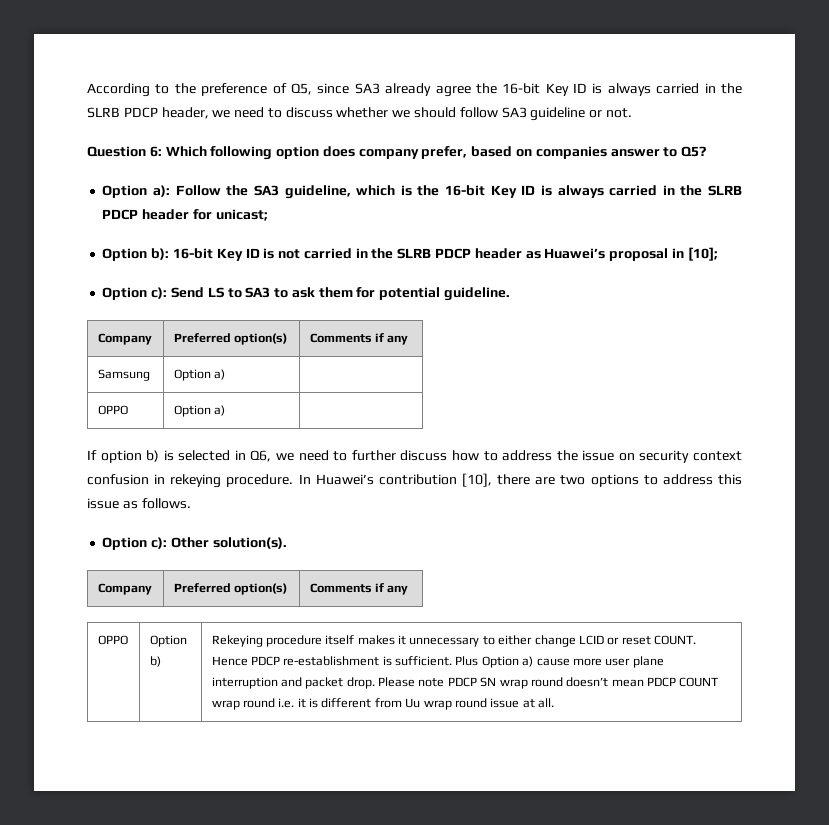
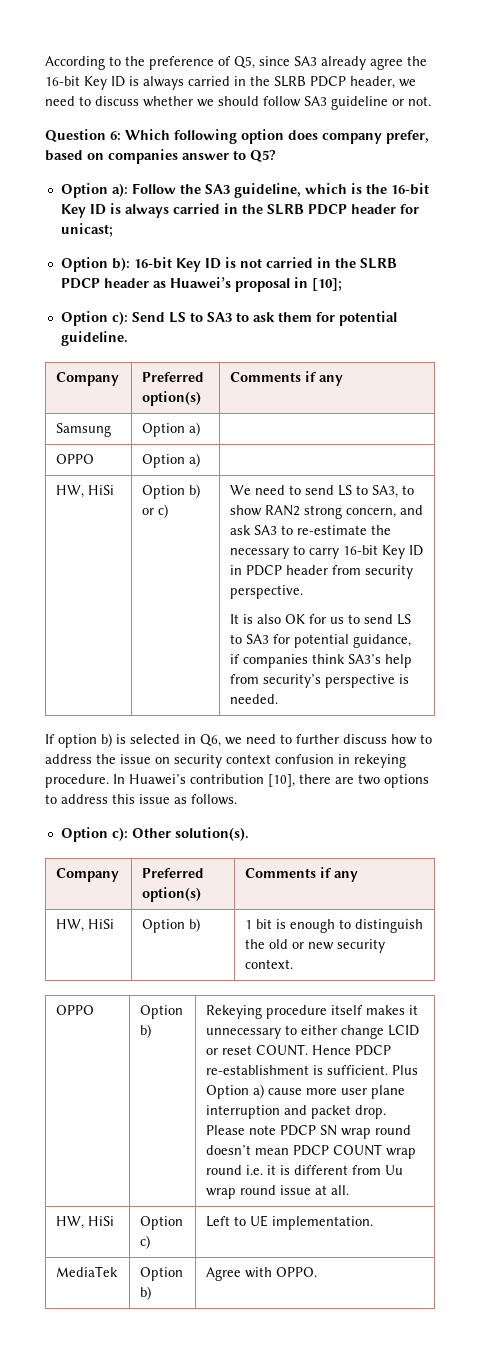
(225, 410) none -> [56,485,115,498] [142,484,201,499] [142,504,169,518] [230,485,415,498] [230,505,424,519] [230,525,392,535] [230,545,424,559] [230,565,414,579] [230,585,304,599] [230,614,412,625] [230,634,412,648] [230,654,413,668] [230,674,410,688] [230,694,279,704] // HW, HiSi | Option b) or c) | We need to send LS to SA3, to show RAN2 strong concern, and ask SA3 to re-estimate the necessary to carry 16-bit Key ID in PDCP header from security perspective. // It is also OK for us to send LS to SA3 for potential guidance, if companies think SA3’s help from security’s perspective is needed.
(409, 590) none -> [56,919,115,932] [142,918,201,933] [245,919,424,933] [245,939,386,953] [245,959,294,969] // HW, HiSi | Option b) | 1 bit is enough to distinguish the old or new security context.
(555, 703) none -> [56,1216,115,1229] [140,1216,184,1230] [140,1235,151,1249] [206,1215,374,1230] [56,1266,119,1277] [140,1267,184,1281] [140,1286,152,1300] [206,1267,318,1281] // HW, HiSi | Option c) | Left to UE implementation. // MediaTek | Option b) | Agree with OPPO.

